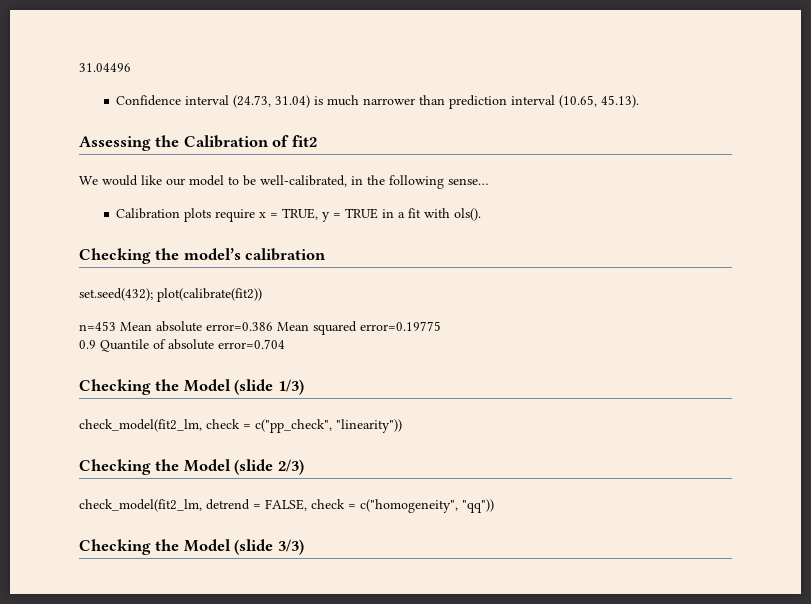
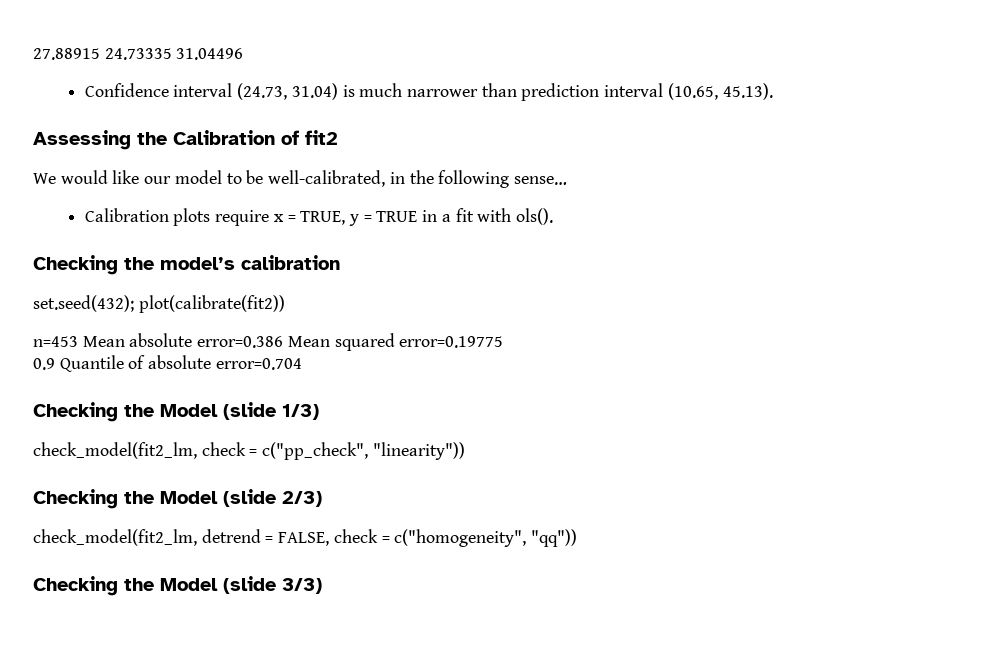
(79, 67) none -> [33,48,172,60] 27.88915 24.73335

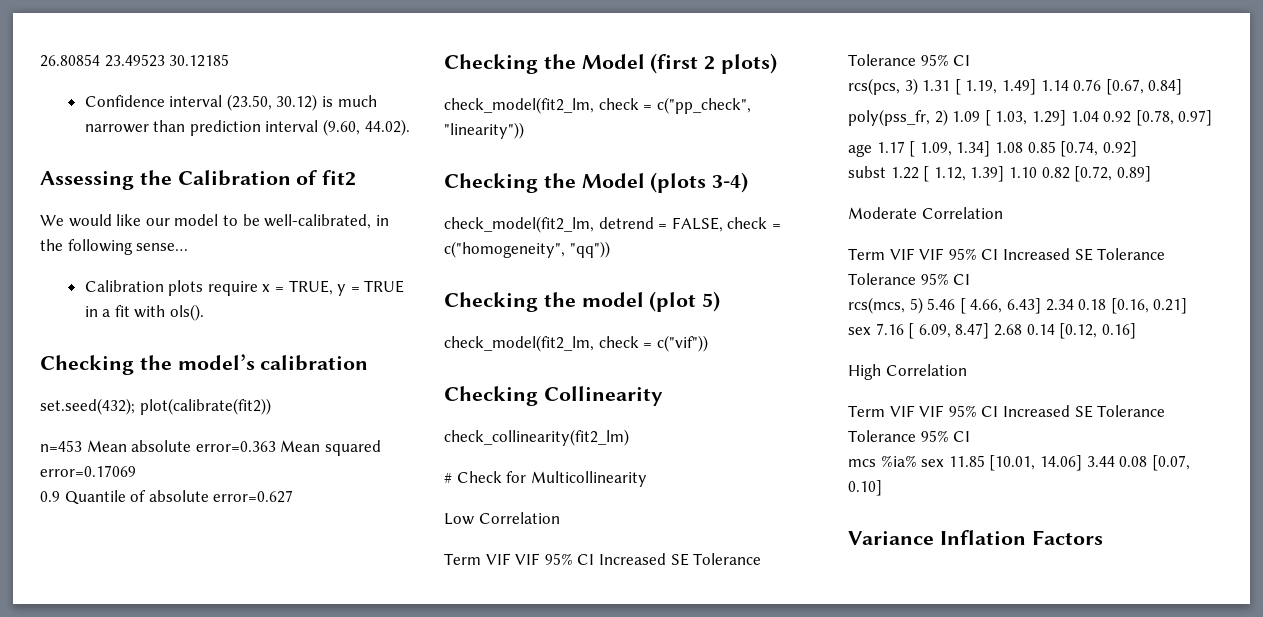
[33,48,244,60] 27.88915 24.73335 31.04496 -> [40,54,230,67] 26.80854 23.49523 30.12185
[237,83,338,100] (24.73, 31.04) -> [226,94,318,111] (23.50, 30.12)
[667,83,773,100] (10.65, 45.13). -> [322,119,410,136] (9.60, 44.02).
[197,336,284,348] error=0.386 -> [195,441,276,452] error=0.363
[399,336,504,348] error=0.19775 -> [40,465,136,477] error=0.17069
[215,358,302,370] [33,402,319,422] error=0.704 // Checking the Model (slide 1/3) -> [213,490,294,503] [444,53,778,74] error=0.627 // Checking the Model (first 2 plots)
[223,489,322,507] (slide 2/3) -> [650,172,749,193] (plots 3-4)
[160,576,322,594] Model (slide 3/3) -> [581,291,721,312] [444,335,708,352] [444,386,663,406] [444,429,629,446] [444,471,647,487] [444,512,560,525] [444,553,762,566] [848,54,971,66] [848,78,1183,95] [848,109,1213,126] [848,141,1137,157] [848,166,1151,182] [848,207,1003,219] [848,248,1166,261] [848,273,971,285] [848,297,1188,314] [848,323,1136,339] [848,364,967,380] [848,405,1166,418] [848,430,971,442] [848,455,1190,471] [848,480,882,496] [848,530,1103,545] model (plot 5) // check_model(fit2_lm, check = c("vif")) // Checking Collinearity // check_collinearity(fit2_lm) // # Check for Multicollinearity // Low Correlation // Term VIF VIF 95% CI Increased SE Tolerance Tolerance 95% CI // rcs(pcs, 3) 1.31 [ 1.19, 1.49] 1.14 0.76 [0.67, 0.84] // poly(pss_fr, 2) 1.09 [ 1.03, 1.29] 1.04 0.92 [0.78, 0.97] // age 1.17 [ 1.09, 1.34] 1.08 0.85 [0.74, 0.92] // subst 1.22 [ 1.12, 1.39] 1.10 0.82 [0.72, 0.89] // Moderate Correlation // Term VIF VIF 95% CI Increased SE Tolerance Tolerance 95% CI // rcs(mcs, 5) 5.46 [ 4.66, 6.43] 2.34 0.18 [0.16, 0.21] // sex 7.16 [ 6.09, 8.47] 2.68 0.14 [0.12, 0.16] // High Correlation // Term VIF VIF 95% CI Increased SE Tolerance Tolerance 95% CI // mcs %ia% sex 11.85 [10.01, 14.06] 3.44 0.08 [0.07, 0.10] // Variance Inflation Factors

